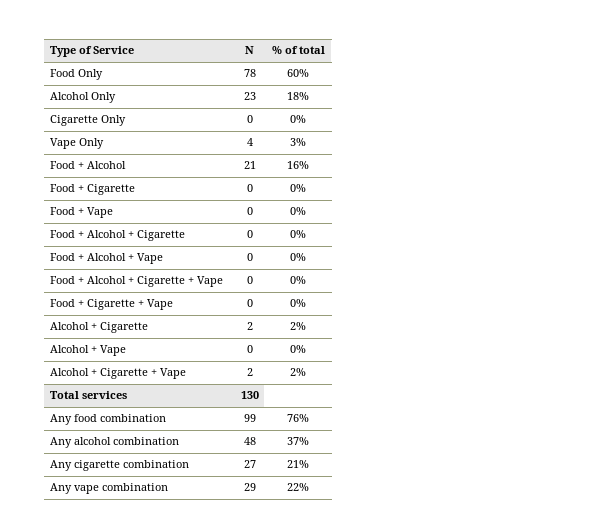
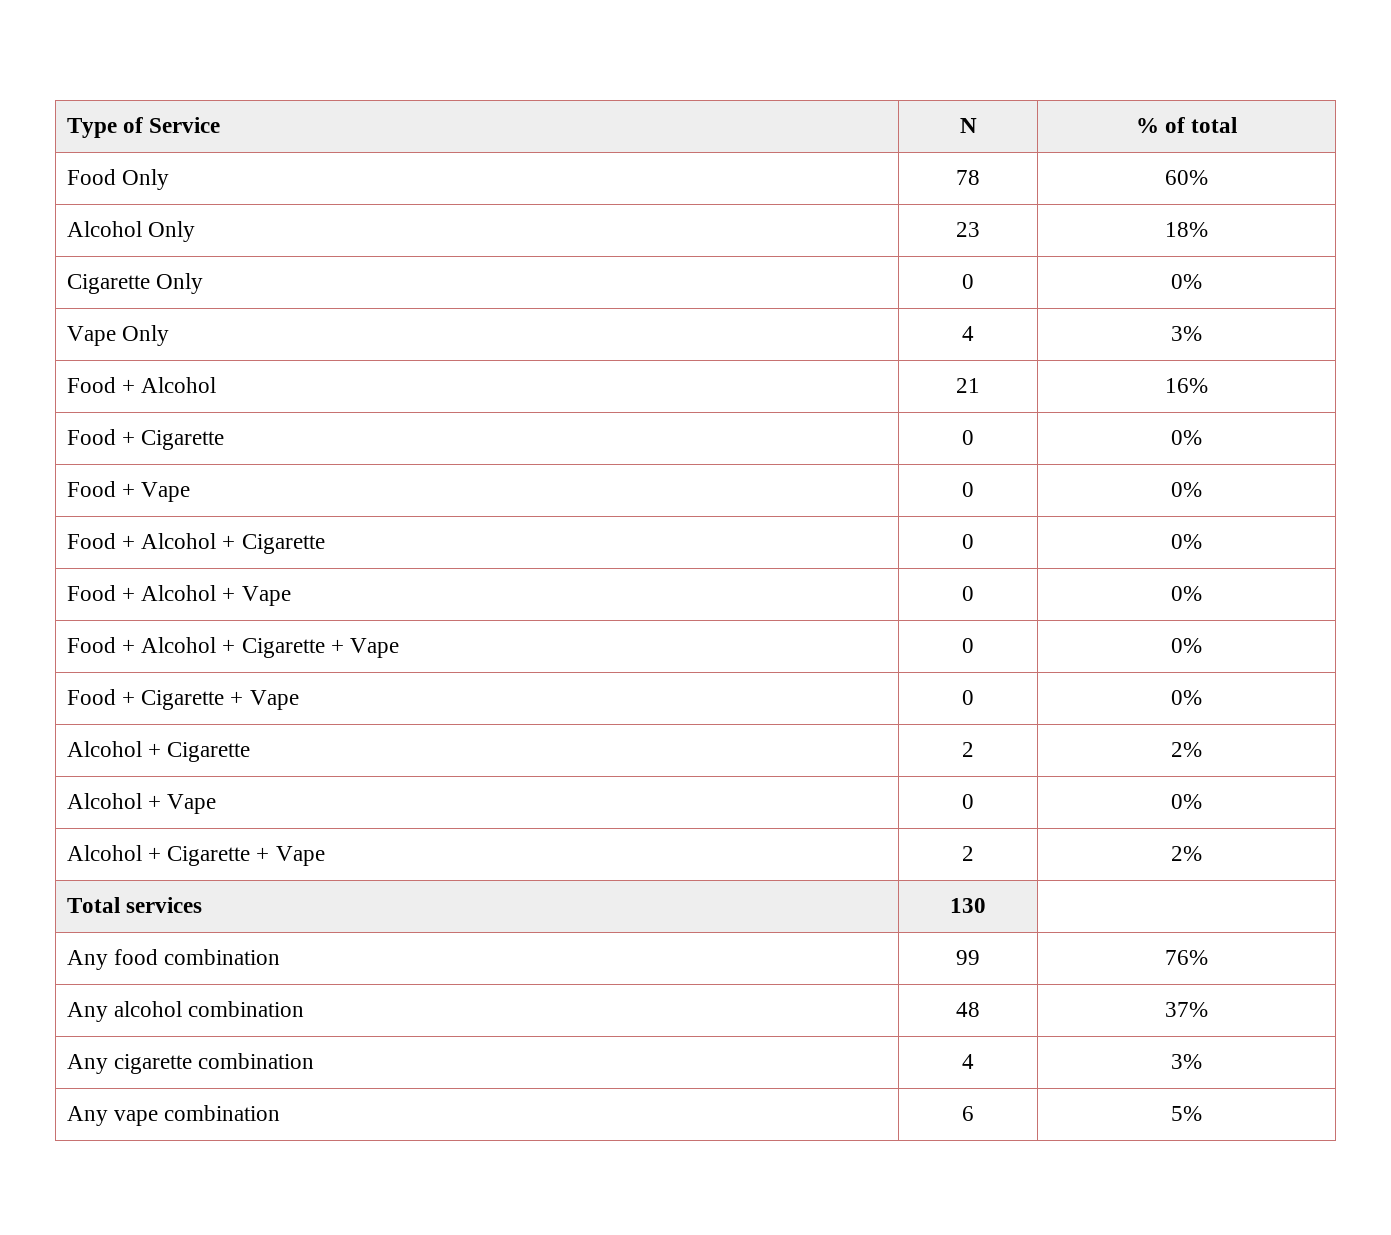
[243,460,256,468] [287,460,309,468] 27 | 21% -> [962,1054,975,1069] [1171,1054,1202,1069] 4 | 3%
[243,483,256,491] [287,483,309,491] 29 | 22% -> [962,1106,975,1121] [1171,1106,1202,1121] 6 | 5%

